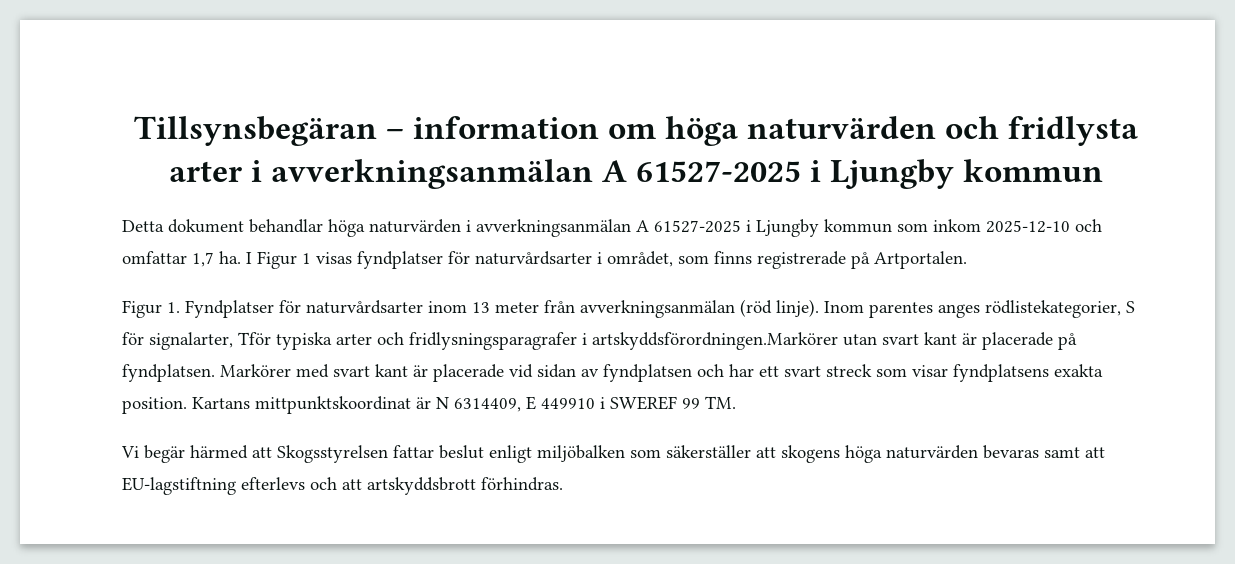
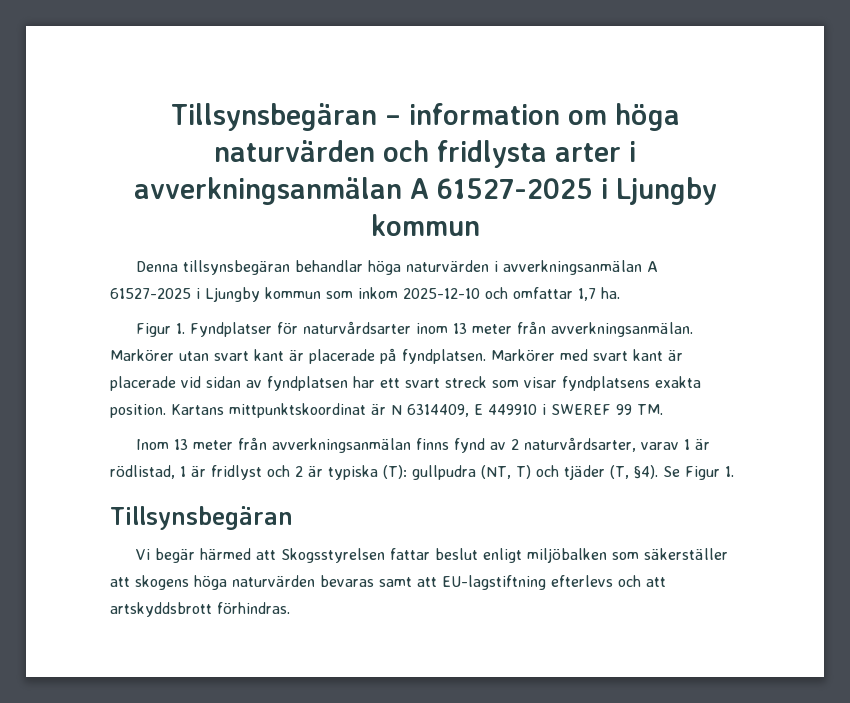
[122,219,244,233] Detta dokument -> [135,260,290,275] Denna tillsynsbegäran
[246,251,967,269] I Figur 1 visas fyndplatser för naturvårdsarter i området, som finns registrerade på Artportalen. -> (620, 293) none
[580,299,1135,318] [122,332,838,350] avverkningsanmälan (röd linje). Inom parentes anges rödlistekategorier, S för signalarter, Tför typiska arter och fridlysningsparagrafer i artskyddsförordningen.Markörer -> [550,322,693,337] [110,349,174,361] avverkningsanmälan. Markörer
[697,364,724,377] och -> (348, 383) none
(736, 402) none -> [135,437,710,453] [110,465,734,480] [110,506,293,530] // Inom 13 meter från avverkningsanmälan finns fynd av 2 naturvårdsarter, varav 1 är rödlistad, 1 är fridlyst och 2 är typiska (T): gullpudra (NT, T) och tjäder (T, §4). Se Figur 1. // Tillsynsbegäran

